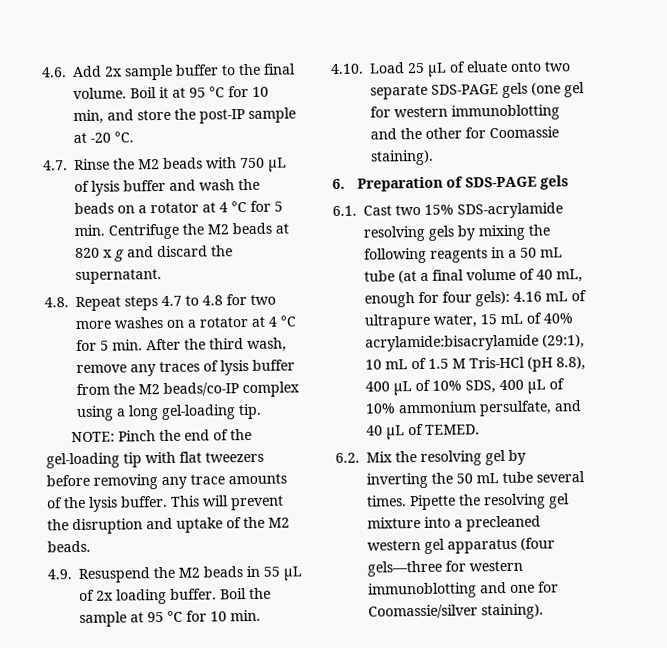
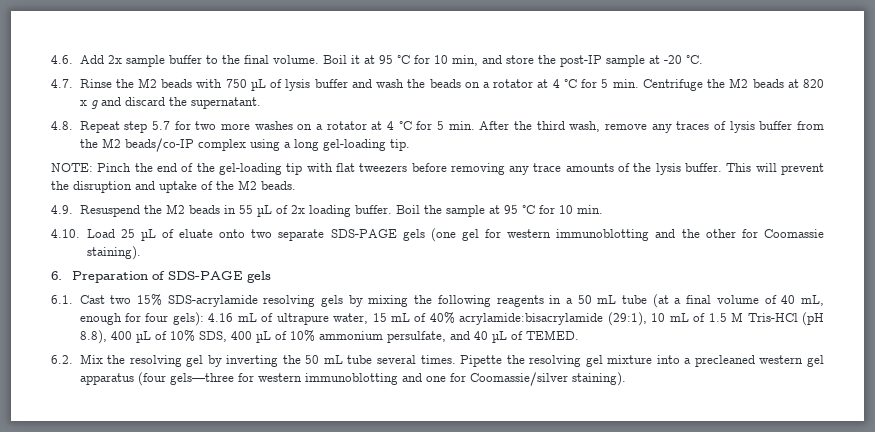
[124,295,223,311] steps 4.7 to 4.8 -> [124,121,170,133] step 5.7

